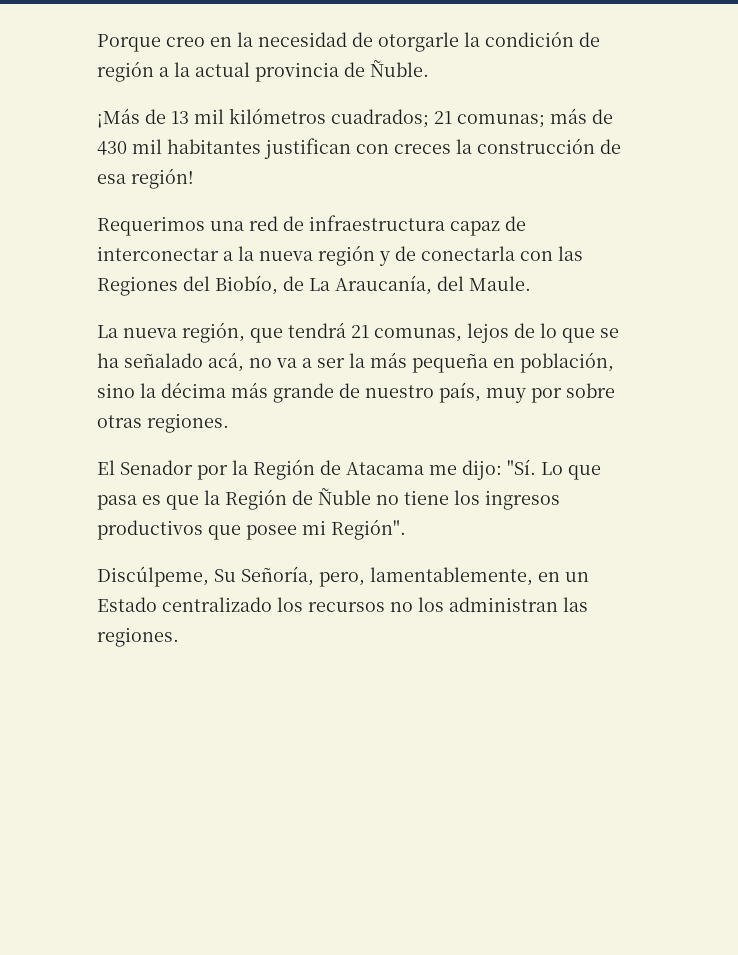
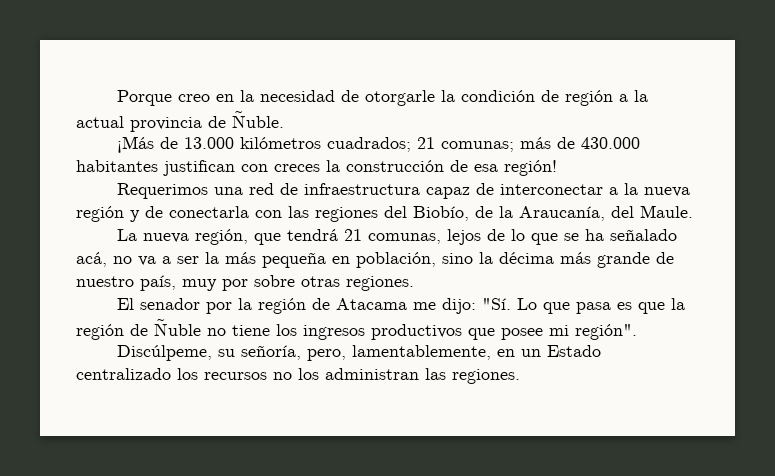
[171,109,224,124] 13 mil -> [184,137,235,149] 13.000
[97,139,162,155] 430 mil -> [581,137,641,149] 430.000
[97,276,178,296] Regiones -> [315,207,378,222] regiones
[309,278,330,291] La -> [499,206,513,218] la
[120,460,193,475] Senador -> [140,298,201,310] senador
[253,459,315,480] Región -> [258,298,307,314] región
[225,489,287,510] Región -> [76,324,124,340] región
[331,519,406,540] Región". -> [575,324,637,340] región".
[214,566,314,586] Su Señoría, -> [218,345,302,360] su señoría,

